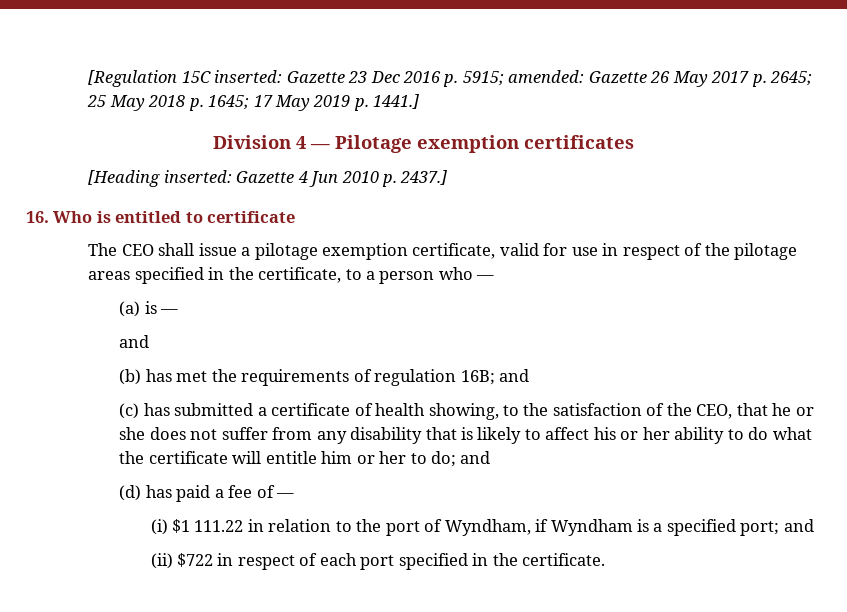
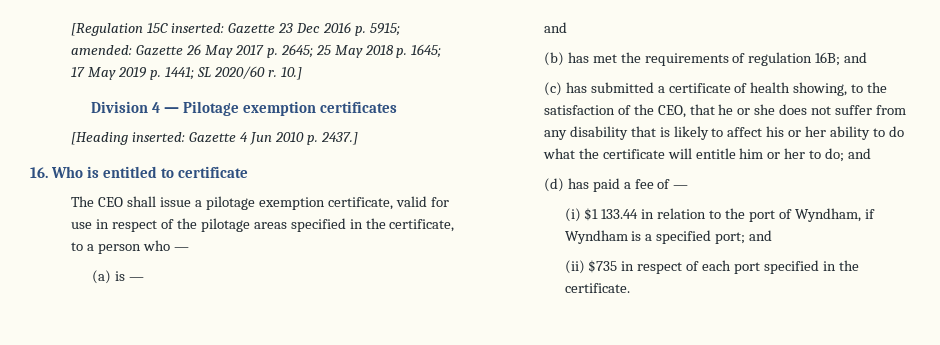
[373,94,420,109] 1441.] -> [164,66,302,80] 1441; SL 2020/60 r. 10.]
[194,520,244,532] 111.22 -> [601,209,639,219] 133.44
[176,553,213,567] $722 -> [588,260,618,273] $735

